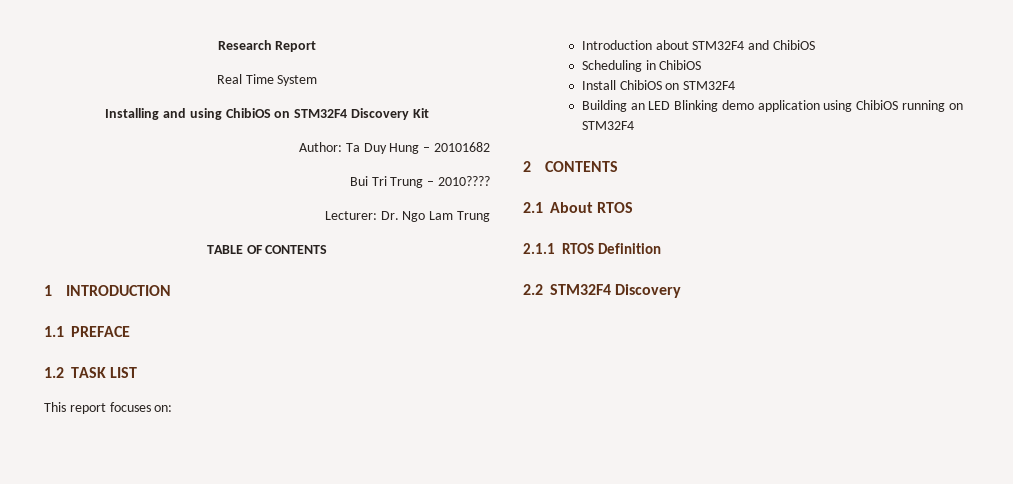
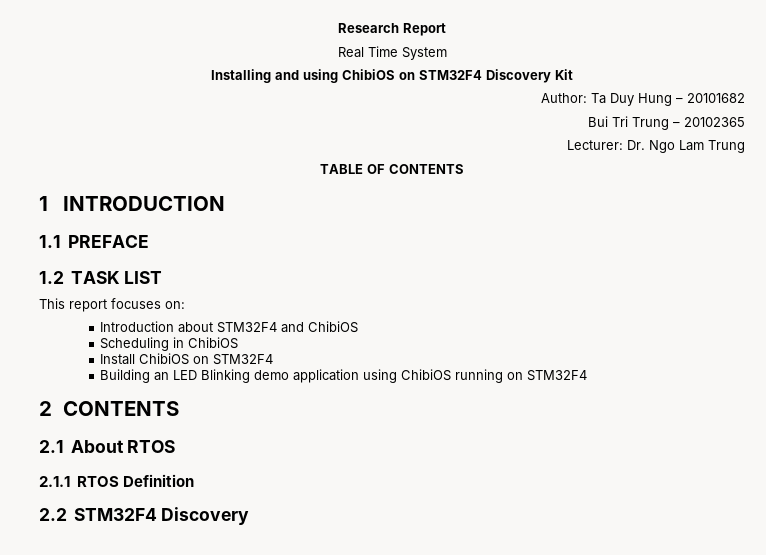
[437,176,490,186] 2010???? -> [684,117,745,127] 20102365

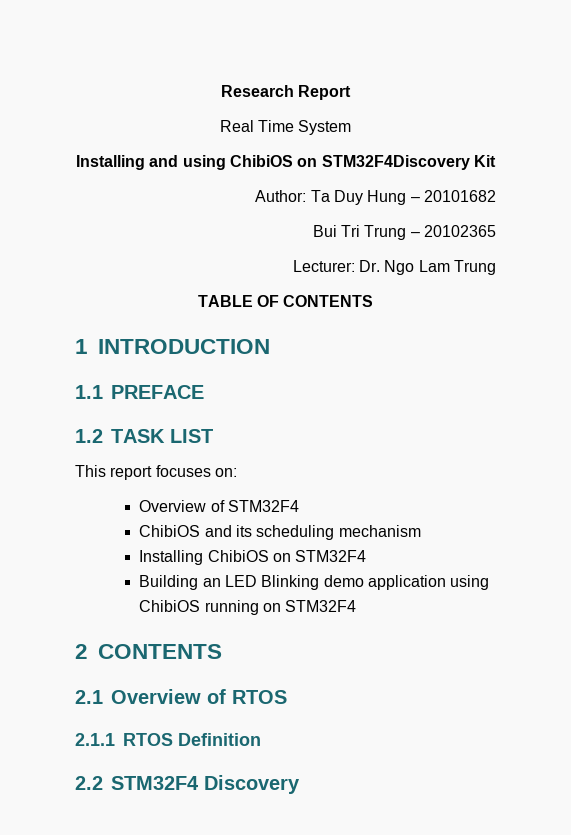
[419,69,551,83] STM32F4 Discovery -> [321,155,470,170] STM32F4Discovery
[100,321,359,333] [100,337,239,351] [100,354,136,365] Introduction about STM32F4 and ChibiOS // Scheduling in ChibiOS // Install -> [139,500,300,512] [139,525,421,540] [139,550,204,565] Overview of STM32F4 // ChibiOS and its scheduling mechanism // Installing
[70,440,124,453] About -> [111,689,226,704] Overview of

